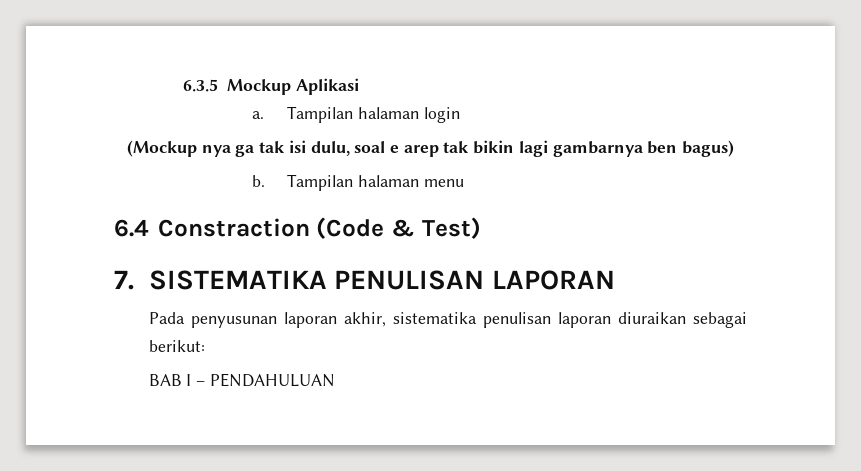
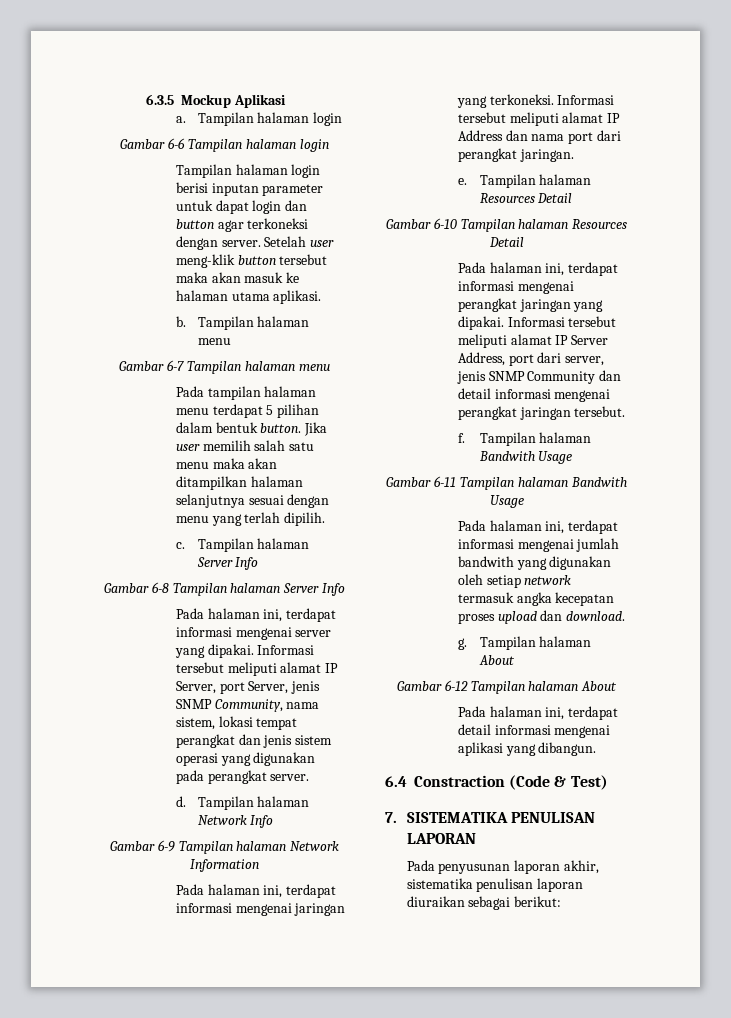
[126,140,735,157] [252,174,464,191] (Mockup nya ga tak isi dulu, soal e arep tak bikin lagi gambarnya ben bagus) // b. Tampilan halaman menu -> [120,138,329,152] [175,164,321,178] [175,182,324,196] [175,200,308,214] [175,218,309,232] [175,236,335,250] [175,254,328,268] [175,272,300,283] [175,290,322,304] [175,316,310,330] [197,338,231,345] [119,360,330,374] [175,386,317,400] [175,404,320,418] [175,422,328,436] [175,440,315,451] [175,458,278,469] [175,476,303,490] [175,494,330,508] [175,512,326,526] [175,538,310,552] [196,557,259,570] [104,582,345,596] [175,608,337,622] [175,627,332,640] [174,644,315,658] [175,662,339,676] [175,681,321,694] [175,699,320,712] [175,716,298,730] [175,734,333,748] [175,752,316,766] [175,770,310,784] [175,796,310,810] [197,815,274,828] [109,840,340,854] [190,859,259,872] [175,884,337,898] [175,903,346,916] [456,94,615,108] [457,112,621,126] [457,130,622,144] [457,148,574,162] [457,174,592,188] [479,193,573,203] [385,218,628,232] [488,237,524,247] [457,262,619,276] [457,281,574,294] [457,298,604,312] [457,316,617,330] [457,334,609,348] [457,352,605,366] [456,370,622,384] [457,388,611,402] [457,406,626,420] [457,432,592,446] [478,451,573,464] [386,476,627,490] [489,495,524,508] [457,520,619,534] [457,538,620,552] [457,556,612,570] [457,574,572,588] [457,592,615,606] [457,610,626,624] [457,636,592,650] [478,655,515,665] [396,680,618,694] [457,706,619,720] [457,724,611,738] [457,742,597,756] Gambar 6-6 Tampilan halaman login // Tampilan halaman login berisi inputan parameter untuk dapat login dan button agar terkoneksi dengan server. Setelah user meng-klik button tersebut maka akan masuk ke halaman utama aplikasi. // b. Tampilan halaman menu // Gambar 6-7 Tampilan halaman menu // Pada tampilan halaman menu terdapat 5 pilihan dalam bentuk button. Jika user memilih salah satu menu maka akan ditampilkan halaman selanjutnya sesuai dengan menu yang terlah dipilih. // c. Tampilan halaman Server Info // Gambar 6-8 Tampilan halaman Server Info // Pada halaman ini, terdapat informasi mengenai server yang dipakai. Informasi tersebut meliputi alamat IP Server, port Server, jenis SNMP Community, nama sistem, lokasi tempat perangkat dan jenis sistem operasi yang digunakan pada perangkat server. // d. Tampilan halaman Network Info // Gambar 6-9 Tampilan halaman Network Information // Pada halaman ini, terdapat informasi mengenai jaringan yang terkoneksi. Informasi tersebut meliputi alamat IP Address dan nama port dari perangkat jaringan. // e. Tampilan halaman Resources Detail // Gambar 6-10 Tampilan halaman Resources Detail // Pada halaman ini, terdapat informasi mengenai perangkat jaringan yang dipakai. Informasi tersebut meliputi alamat IP Server Address, port dari server, jenis SNMP Community dan detail informasi mengenai perangkat jaringan tersebut. // f. Tampilan halaman Bandwith Usage // Gambar 6-11 Tampilan halaman Bandwith Usage // Pada halaman ini, terdapat informasi mengenai jumlah bandwith yang digunakan oleh setiap network termasuk angka kecepatan proses upload dan download. // g. Tampilan halaman About // Gambar 6-12 Tampilan halaman About // Pada halaman ini, terdapat detail informasi mengenai aplikasi yang dibangun.
[148,373,335,387] // BAB I – PENDAHULUAN -> (562, 901) none

